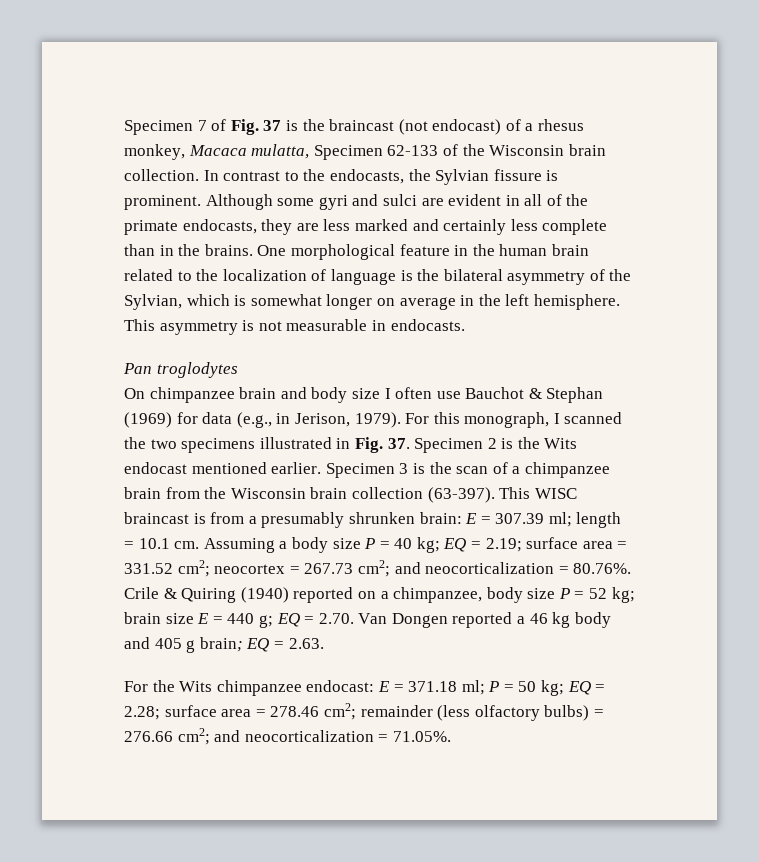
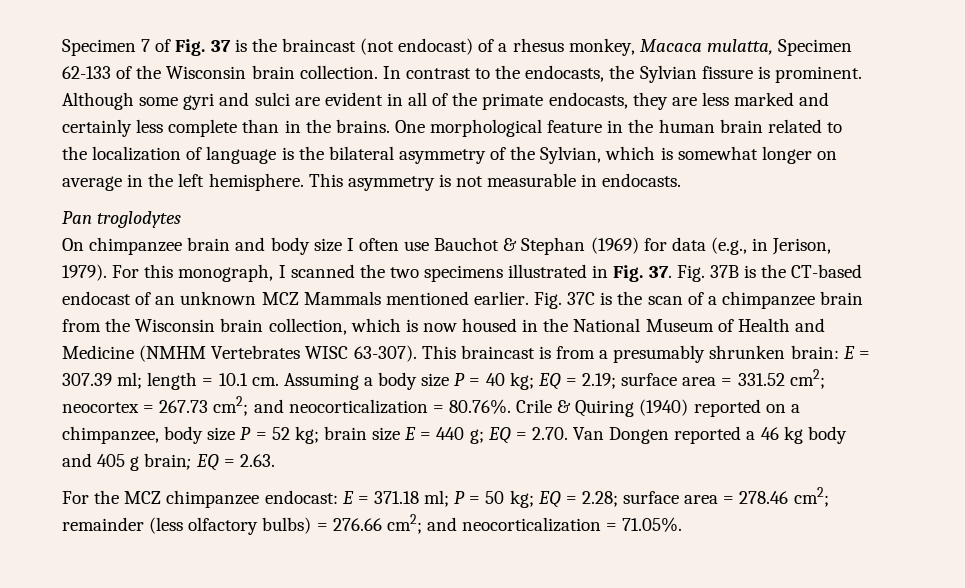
[414,437,578,453] [124,462,409,478] Specimen 2 is the Wits endocast mentioned earlier. Specimen 3 -> [676,264,863,282] [62,291,596,309] Fig. 37B is the CT-based endocast of an unknown MCZ Mammals mentioned earlier. Fig. 37C
[351,487,577,503] collection (63-397). This WISC -> [268,318,825,335] [62,345,456,362] collection, which is now housed in the National Museum of Health and Medicine (NMHM Vertebrates WISC 63-307). This
[179,681,213,692] Wits -> [124,491,162,504] MCZ

